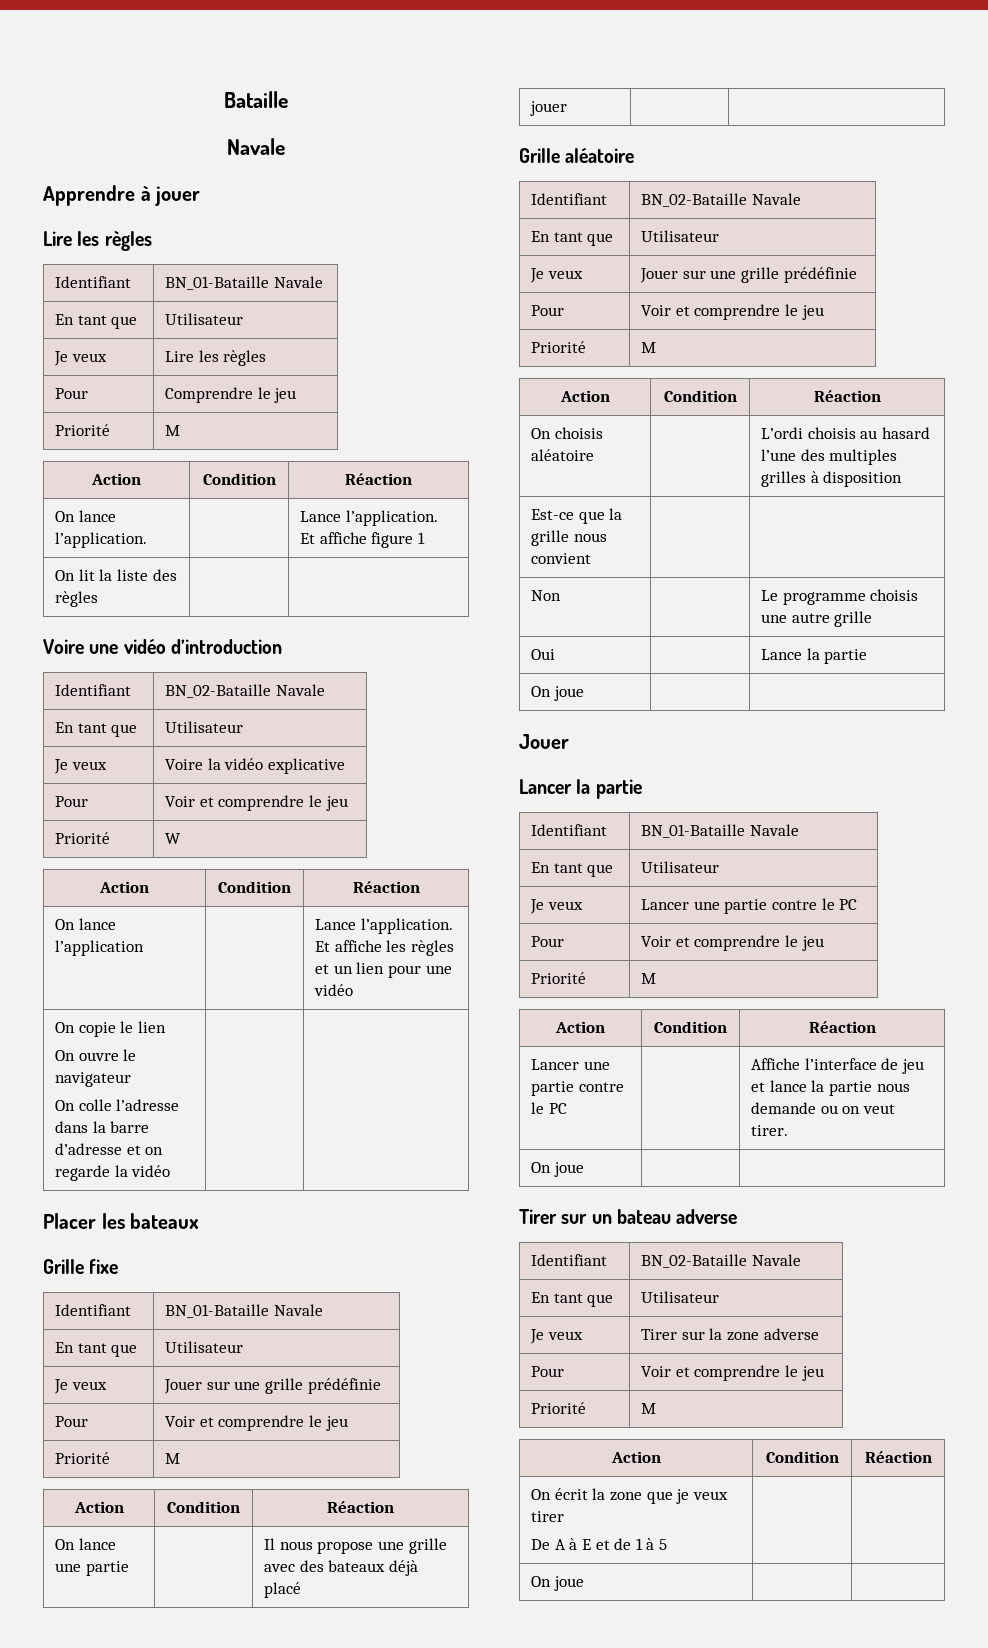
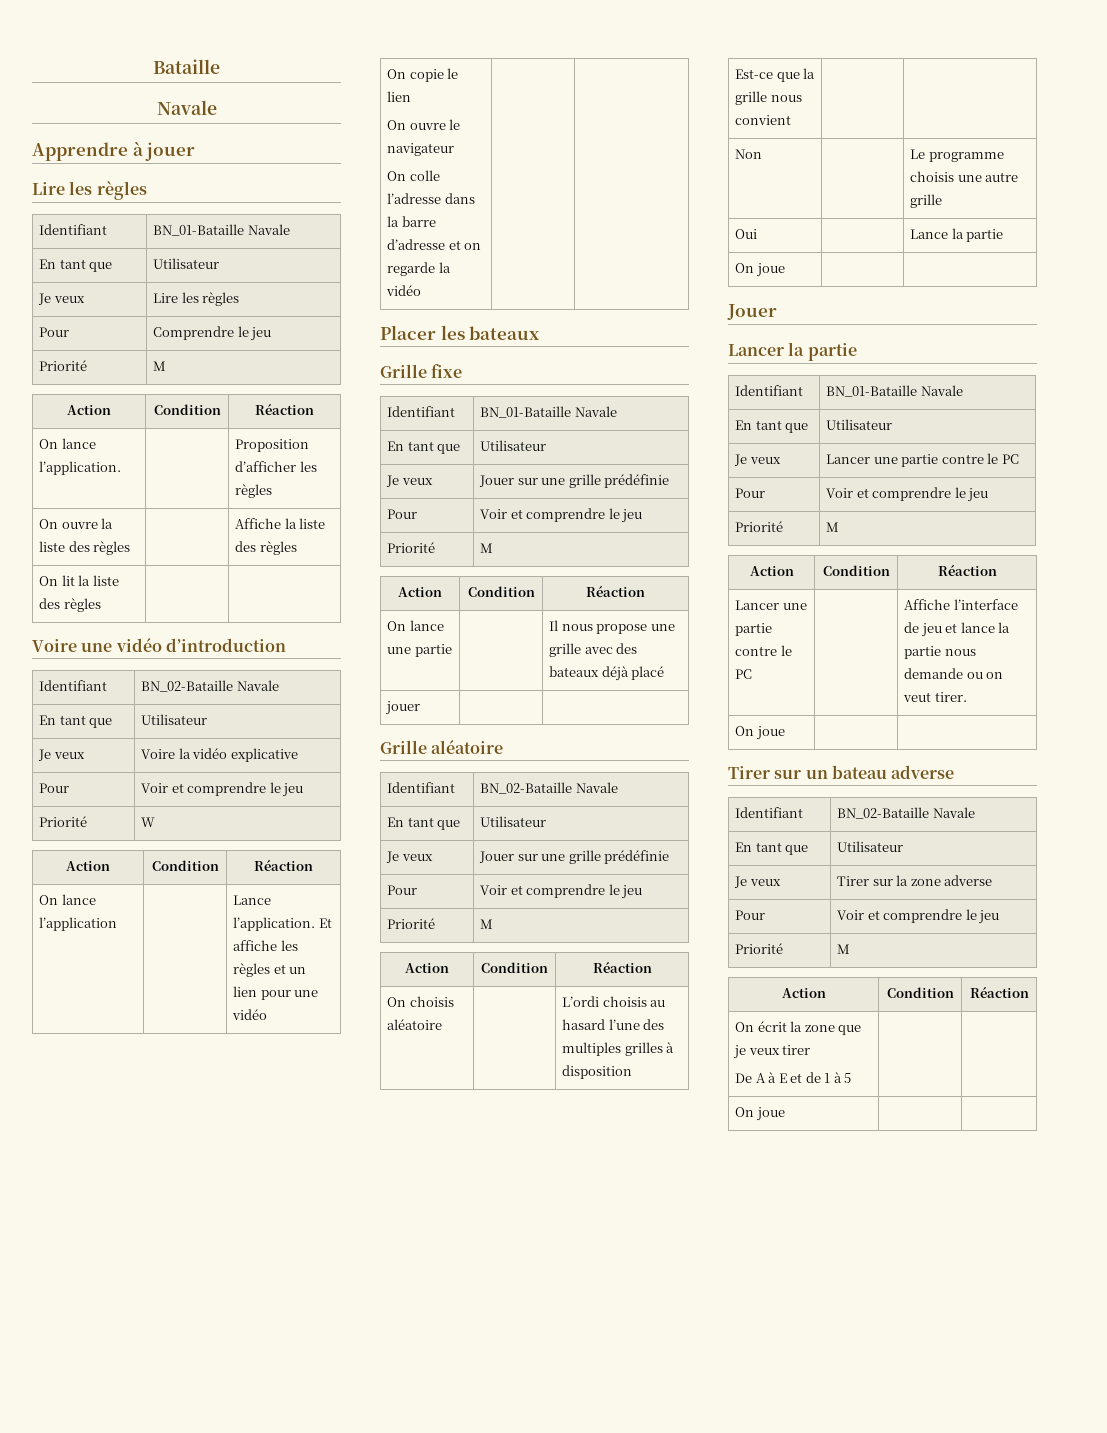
[300,510,438,526] [300,532,426,548] Lance l’application. Et affiche figure 1 -> [235,439,310,452] [235,461,317,472] [235,484,273,498] [39,518,114,529] [39,541,131,555] [235,518,326,529] [235,541,297,555] Proposition d’afficher les règles // On ouvre la liste des règles | | Affiche la liste des règles

